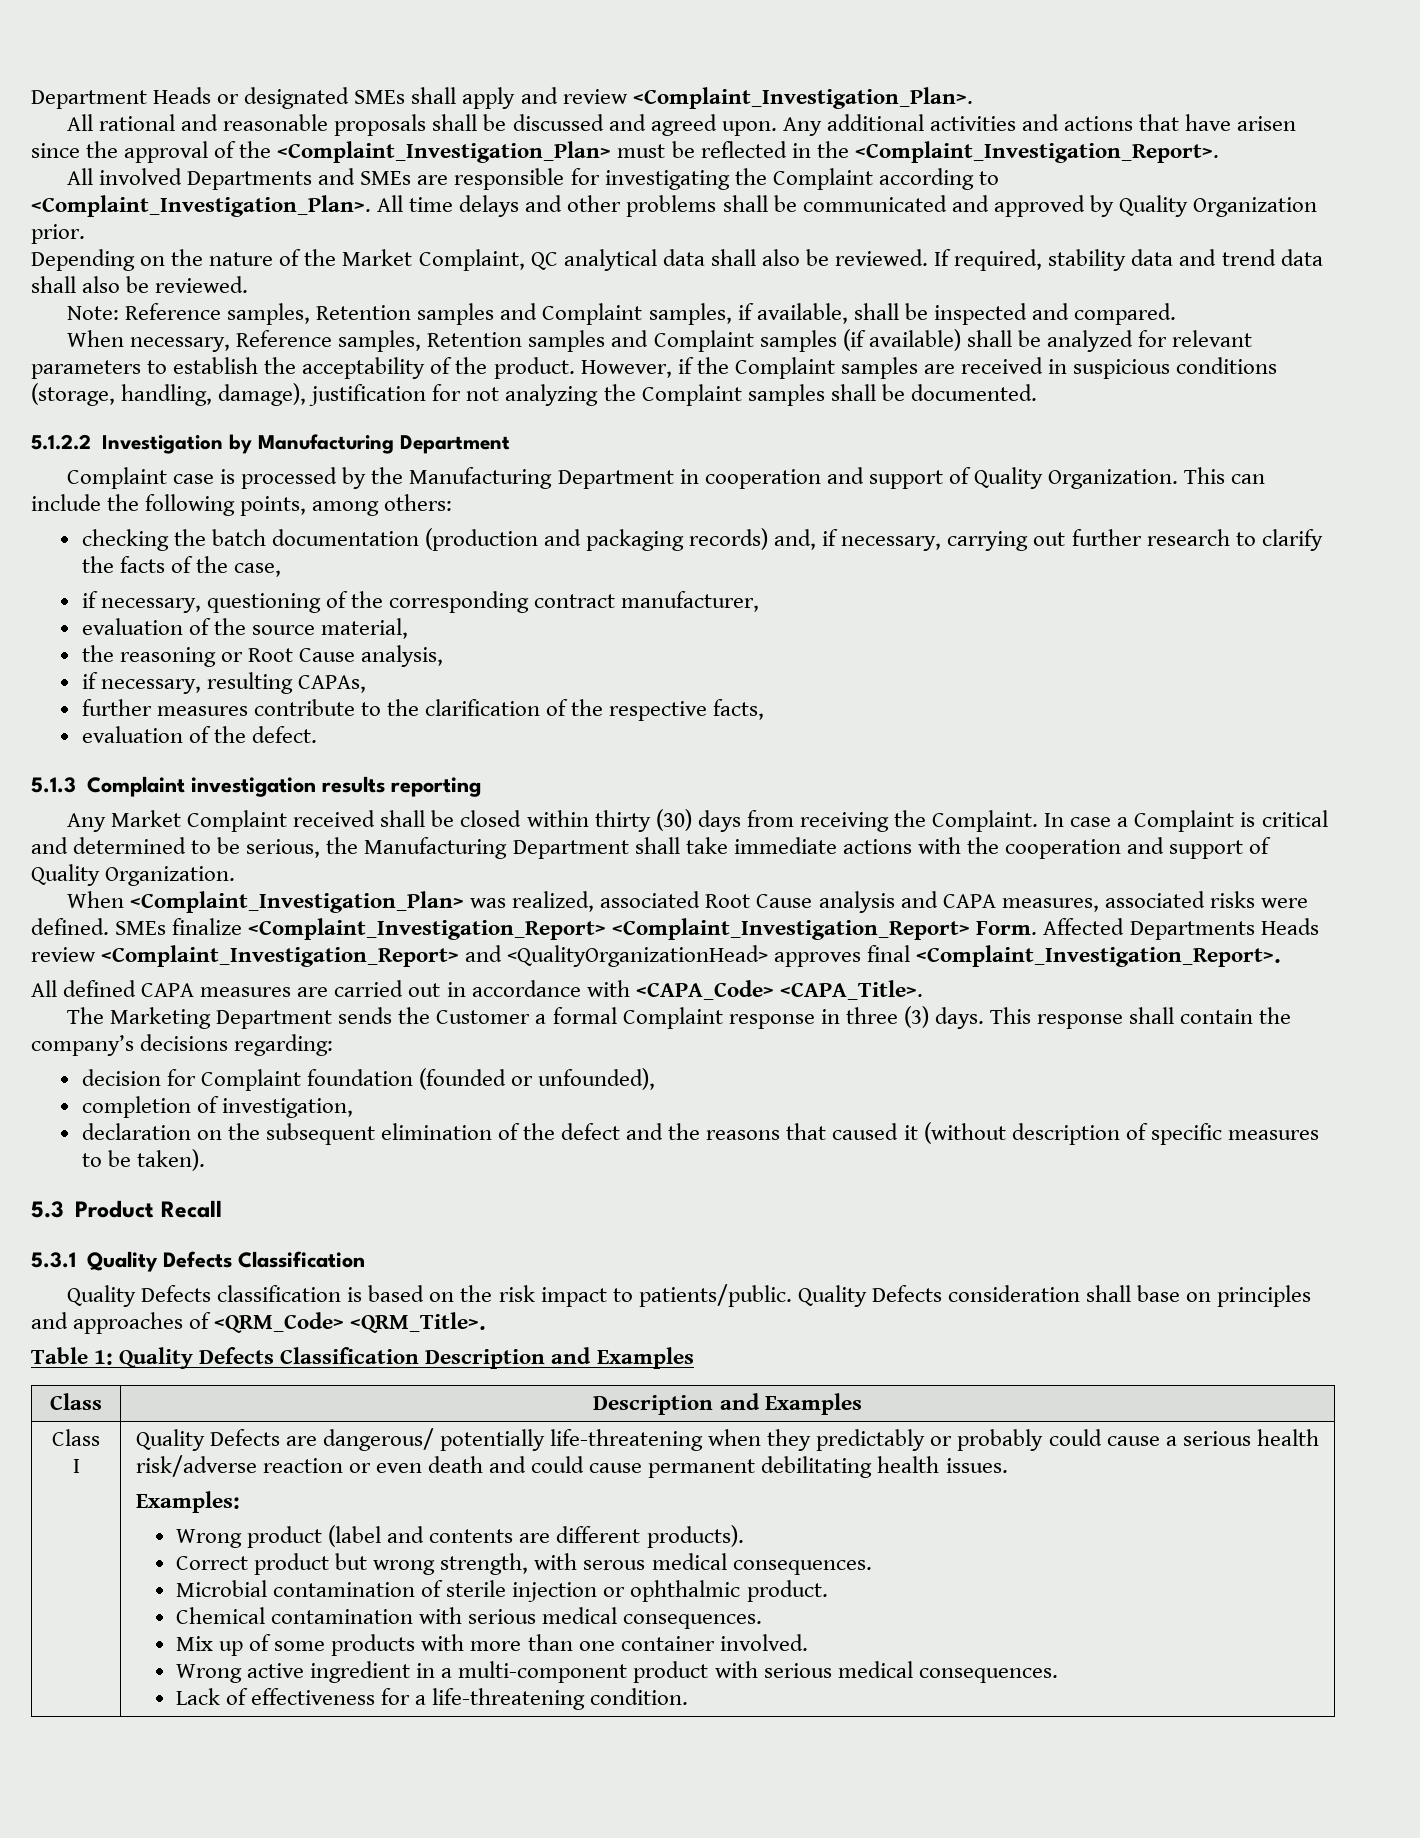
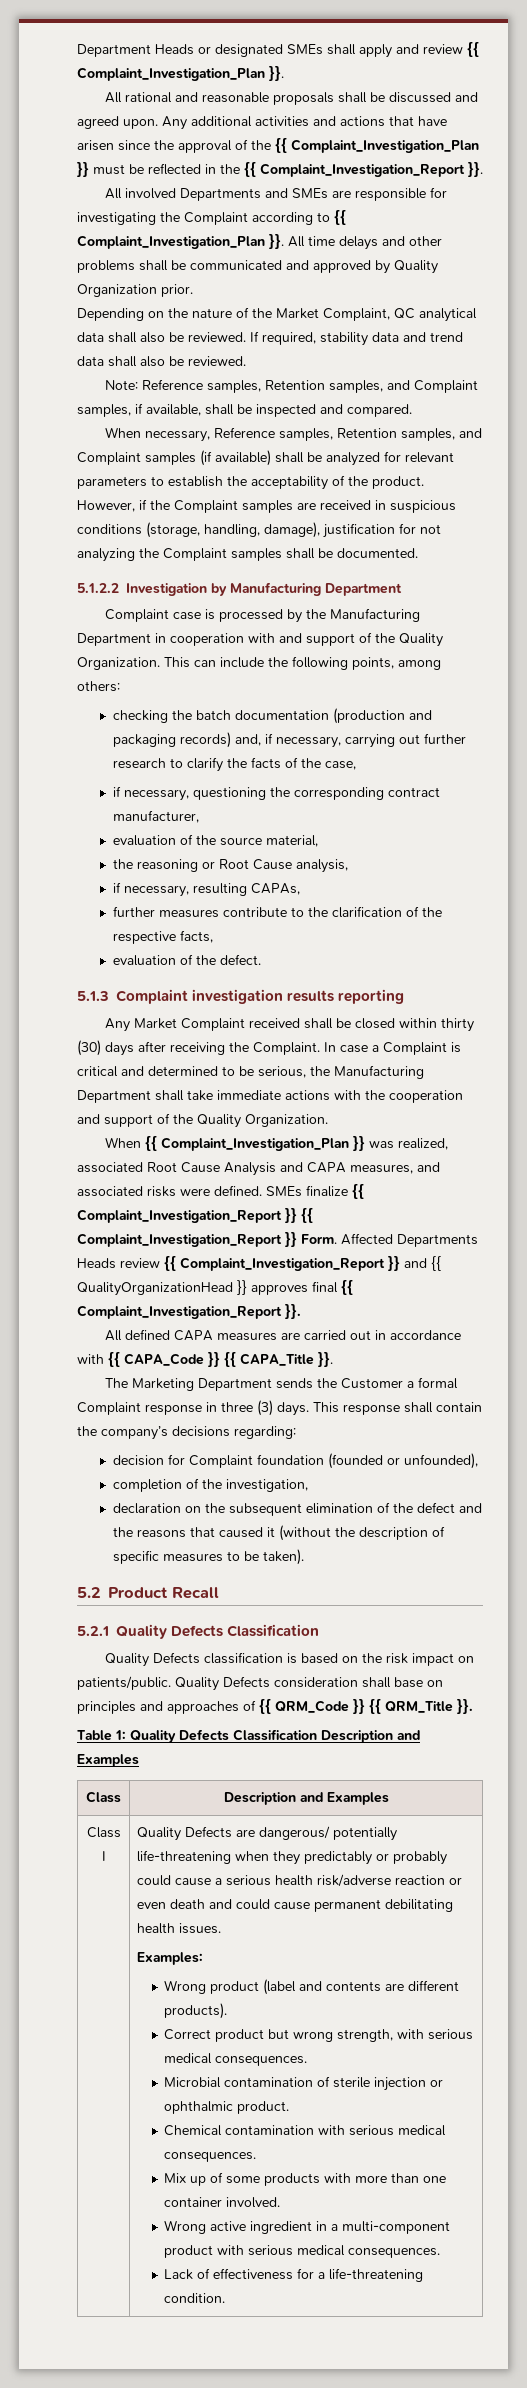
[632,87,973,109] <Complaint_Investigation_Plan>. -> [467,42,479,57] [77,66,284,81] {{ Complaint_Investigation_Plan }}.
[277,141,612,163] <Complaint_Investigation_Plan> -> [275,138,479,153] [77,162,89,177] {{ Complaint_Investigation_Plan }}
[854,141,1219,163] <Complaint_Investigation_Report>. -> [244,162,483,177] {{ Complaint_Investigation_Report }}.
[31,195,371,217] <Complaint_Investigation_Plan>. -> [334,210,346,225] [77,234,284,249] {{ Complaint_Investigation_Plan }}.
[417,303,495,325] samples -> [328,380,383,393] samples,
[528,330,606,352] samples -> [400,428,455,441] samples,
[826,467,971,489] and support of -> [248,632,395,646] with and support of the
[325,591,348,608] of -> (266, 793) none
[746,810,794,827] from -> [138,1041,166,1052] after
(1272, 845) none -> [173,1114,193,1124] the
[130,891,465,913] <Complaint_Investigation_Plan> -> [144,1136,365,1151] {{ Complaint_Investigation_Plan }}
[818,891,895,913] analysis -> [224,1162,276,1176] Analysis
(1099, 905) none -> [417,1162,440,1172] and
[248,918,971,940] <Complaint_Investigation_Report> <Complaint_Investigation_Report> -> [352,1184,364,1199] [77,1208,313,1223] [77,1232,297,1247] {{ Complaint_Investigation_Report }} {{ Complaint_Investigation_Report }}
[101,945,1282,967] <Complaint_Investigation_Report> and <QualityOrganizationHead> approves final <Complaint_Investigation_Report>. -> [164,1256,441,1271] [77,1280,353,1296] [77,1304,301,1319] {{ Complaint_Investigation_Report }} and {{ QualityOrganizationHead }} approves final {{ Complaint_Investigation_Report }}.
[635,980,923,1000] <CAPA_Code> <CAPA_Title>. -> [108,1352,333,1367] {{ CAPA_Code }} {{ CAPA_Title }}.
(219, 1104) none -> [201,1479,222,1489] the
(1006, 1133) none -> [334,1527,355,1537] the
[31,1201,64,1218] 5.3 -> [77,1587,101,1598] 5.2
[31,1252,76,1268] 5.3.1 -> [77,1626,109,1636] 5.2.1
[612,1288,633,1302] to -> [457,1656,474,1663] on
[214,1312,487,1333] <QRM_Code> <QRM_Title>. -> [259,1699,473,1714] {{ QRM_Code }} {{ QRM_Title }}.
[583,1560,646,1570] serous -> [428,2029,474,2040] serious

